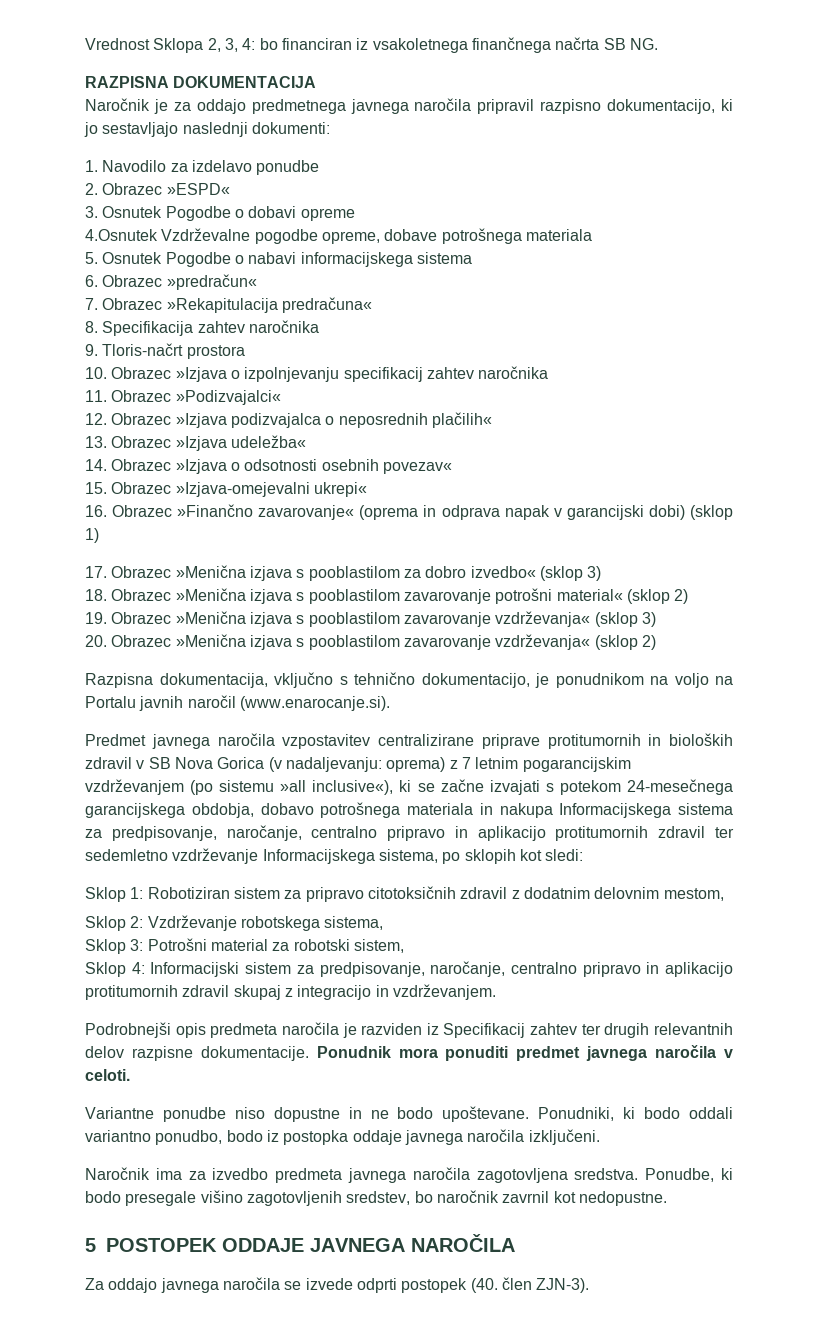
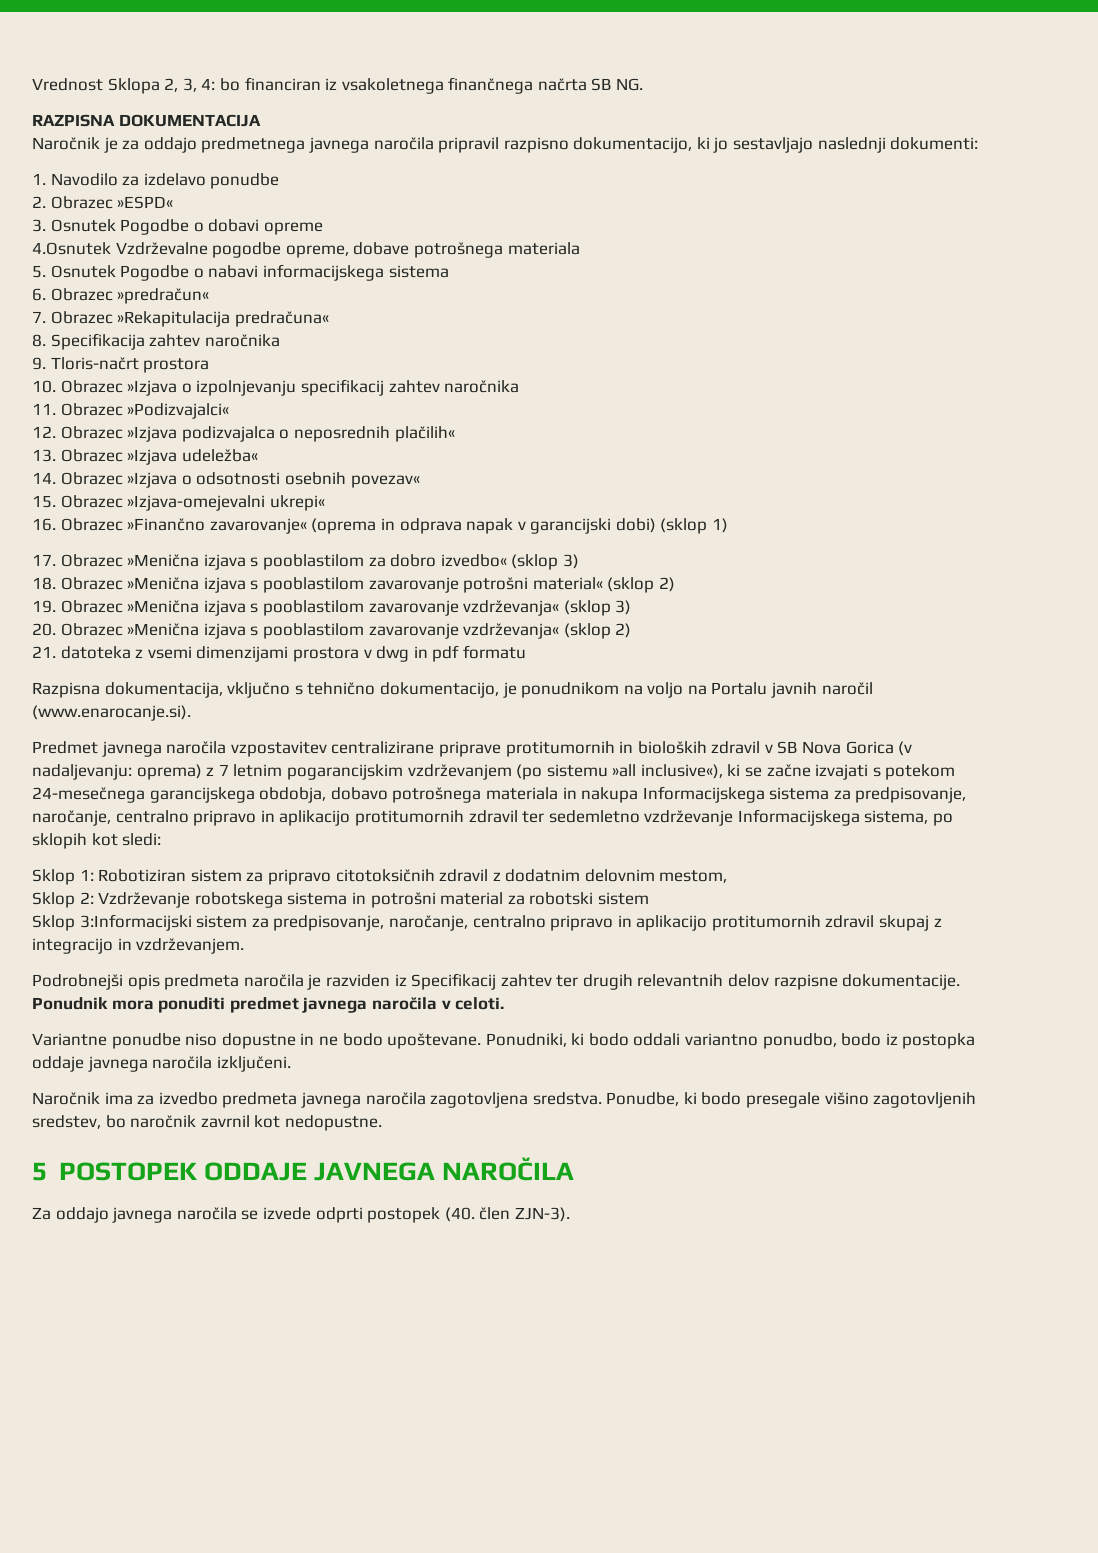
(656, 642) none -> [32,645,526,662] // 21. datoteka z vsemi dimenzijami prostora v dwg in pdf formatu
[324,916,384,930] [85,938,207,954] sistema, // Sklop 3: Potrošni -> [287,892,436,908] sistema in potrošni
[353,939,404,953] [85,962,240,977] sistem, // Sklop 4: Informacijski -> [597,892,649,905] [32,914,192,931] sistem // Sklop 3:Informacijski

